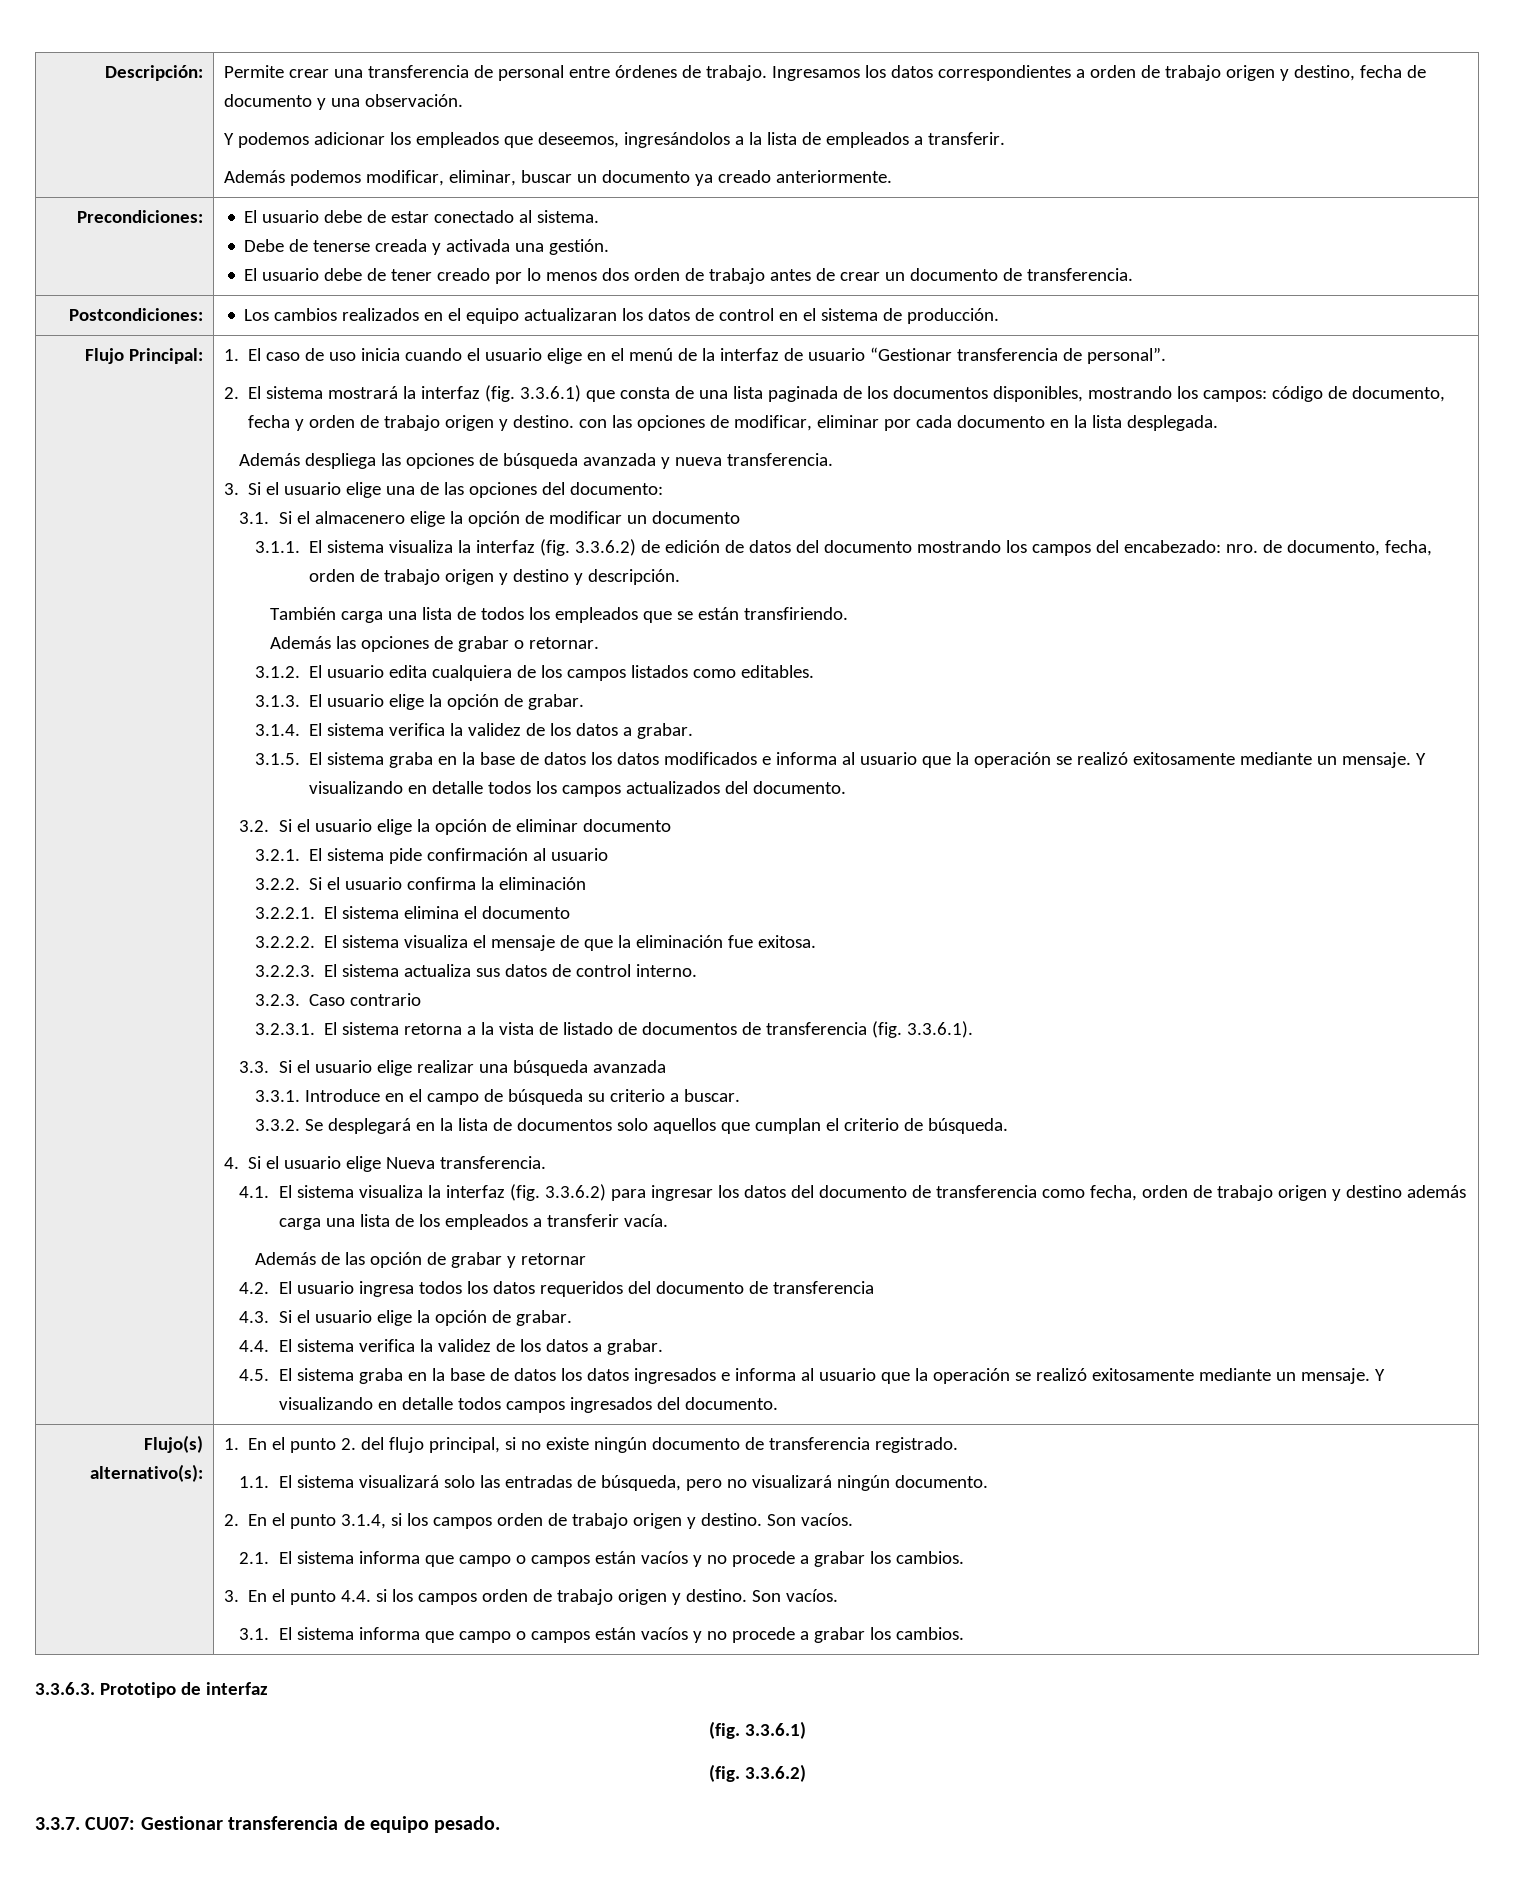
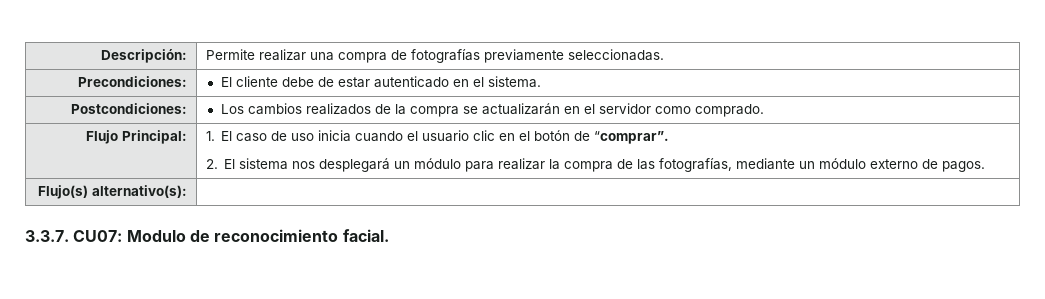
[289,65,1426,81] [224,94,464,110] [224,132,1005,148] [224,170,893,186] crear una transferencia de personal entre órdenes de trabajo. Ingresamos los datos correspondientes a orden de trabajo origen y destino, fecha de documento y una observación. // Y podemos adicionar los empleados que deseemos, ingresándolos a la lista de empleados a transferir. // Además podemos modificar, eliminar, buscar un documento ya creado anteriormente. -> [258,49,664,63] realizar una compra de fotografías previamente seleccionadas.
[262,210,320,223] usuario -> [235,76,278,87] cliente
[434,210,600,223] [244,239,610,255] [244,268,1134,284] [68,308,203,321] [244,308,1000,324] conectado al sistema. // Debe de tenerse creada y activada una gestión. // El usuario debe de tener creado por lo menos dos orden de trabajo antes de crear un documento de transferencia. // Postcondiciones: | Los cambios realizados en el equipo actualizaran los datos de control en el sistema de producción. -> [373,76,541,88] [71,103,188,114] [220,103,764,117] autenticado en el sistema. // Postcondiciones: | Los cambios realizados de la compra se actualizarán en el servidor como comprado.
[547,347,1167,364] [224,385,1446,402] [248,415,1219,431] [239,453,834,469] [224,482,664,498] [239,511,740,527] [254,539,1432,556] [308,569,680,585] [270,607,849,623] [270,636,600,652] [254,665,814,681] [254,694,584,710] [254,723,693,739] [254,752,1426,768] [308,781,846,797] [239,819,671,835] [254,848,608,864] [254,877,586,890] [254,906,570,919] [254,935,816,951] [254,964,697,977] [254,993,421,1006] [254,1021,973,1038] [239,1060,666,1076] [254,1089,740,1105] [254,1118,1008,1134] [224,1156,547,1172] [239,1184,1466,1201] [278,1214,668,1230] [254,1252,586,1268] [239,1281,874,1297] [239,1310,572,1326] [239,1339,663,1355] [239,1368,1385,1384] [278,1397,778,1413] [143,1435,203,1453] [89,1464,203,1482] [224,1437,959,1453] [239,1475,988,1491] [224,1513,854,1529] [239,1551,964,1567] [224,1589,839,1605] [239,1627,964,1643] [35,1682,268,1698] [708,1721,806,1739] [708,1764,806,1782] [35,1816,501,1833] elige en el menú de la interfaz de usuario “Gestionar transferencia de personal”. // 2. El sistema mostrará la interfaz (fig. 3.3.6.1) que consta de una lista paginada de los documentos disponibles, mostrando los campos: código de documento, fecha y orden de trabajo origen y destino. con las opciones de modificar, eliminar por cada documento en la lista desplegada. // Además despliega las opciones de búsqueda avanzada y nueva transferencia. // 3. Si el usuario elige una de las opciones del documento: // 3.1. Si el almacenero elige la opción de modificar un documento // 3.1.1. El sistema visualiza la interfaz (fig. 3.3.6.2) de edición de datos del documento mostrando los campos del encabezado: nro. de documento, fecha, orden de trabajo origen y destino y descripción. // También carga una lista de todos los empleados que se están transfiriendo. // Además las opciones de grabar o retornar. // 3.1.2. El usuario edita cualquiera de los campos listados como editables. // 3.1.3. El usuario elige la opción de grabar. // 3.1.4. El sistema verifica la validez de los datos a grabar. // 3.1.5. El sistema graba en la base de datos los datos modificados e informa al usuario que la operación se realizó exitosamente mediante un mensaje. Y visualizando en detalle todos los campos actualizados del documento. // 3.2. Si el usuario elige la opción de eliminar documento // 3.2.1. El sistema pide confirmación al usuario // 3.2.2. Si el usuario confirma la eliminación // 3.2.2.1. El sistema elimina el documento // 3.2.2.2. El sistema visualiza el mensaje de que la eliminación fue exitosa. // 3.2.2.3. El sistema actualiza sus datos de control interno. // 3.2.3. Caso contrario // 3.2.3.1. El sistema retorna a la vista de listado de documentos de transferencia (fig. 3.3.6.1). // 3.3. Si el usuario elige realizar una búsqueda avanzada // 3.3.1. Introduce en el campo de búsqueda su criterio a buscar. // 3.3.2. Se desplegará en la lista de documentos solo aquellos que cumplan el criterio de búsqueda. // 4. Si el usuario elige Nueva transferencia. // 4.1. El sistema visualiza la interfaz (fig. 3.3.6.2) para ingresar los datos del documento de transferencia como fecha, orden de trabajo origen y destino además carga una lista de los empleados a transferir vacía. // Además de las opción de grabar y retornar // 4.2. El usuario ingresa todos los datos requeridos del documento de transferencia // 4.3. Si el usuario elige la opción de grabar. // 4.4. El sistema verifica la validez de los datos a grabar. // 4.5. El sistema graba en la base de datos los datos ingresados e informa al usuario que la operación se realizó exitosamente mediante un mensaje. Y visualizando en detalle todos campos ingresados del documento. // Flujo(s) alternativo(s): | 1. En el punto 2. del flujo principal, si no existe ningún documento de transferencia registrado. // 1.1. El sistema visualizará solo las entradas de búsqueda, pero no visualizará ningún documento. // 2. En el punto 3.1.4, si los campos orden de trabajo origen y destino. Son vacíos. // 2.1. El sistema informa que campo o campos están vacíos y no procede a grabar los cambios. // 3. En el punto 4.4. si los campos orden de trabajo origen y destino. Son vacíos. // 3.1. El sistema informa que campo o campos están vacíos y no procede a grabar los cambios. // 3.3.6.3. Prototipo de interfaz // (fig. 3.3.6.1) // (fig. 3.3.6.2) // 3.3.7. CU07: Gestionar transferencia de equipo pesado. -> [473,130,670,144] [205,158,986,172] [38,185,188,199] [25,229,389,242] clic en el botón de “comprar”. // 2. El sistema nos desplegará un módulo para realizar la compra de las fotografías, mediante un módulo externo de pagos. // Flujo(s) alternativo(s): | // 3.3.7. CU07: Modulo de reconocimiento facial.

